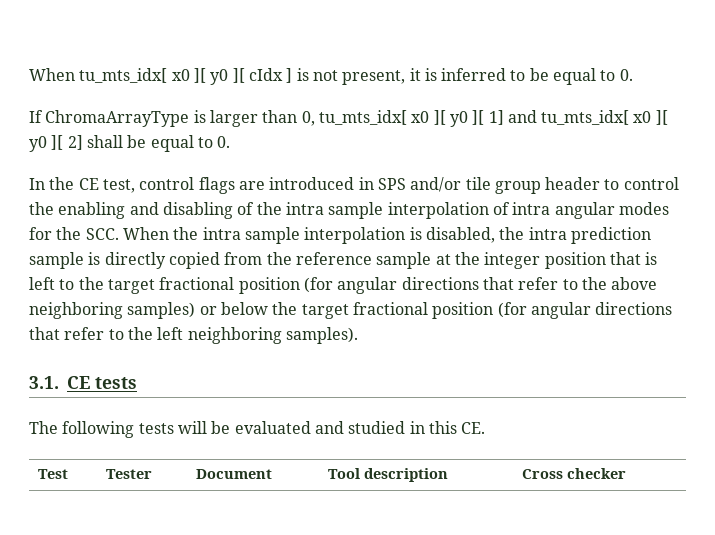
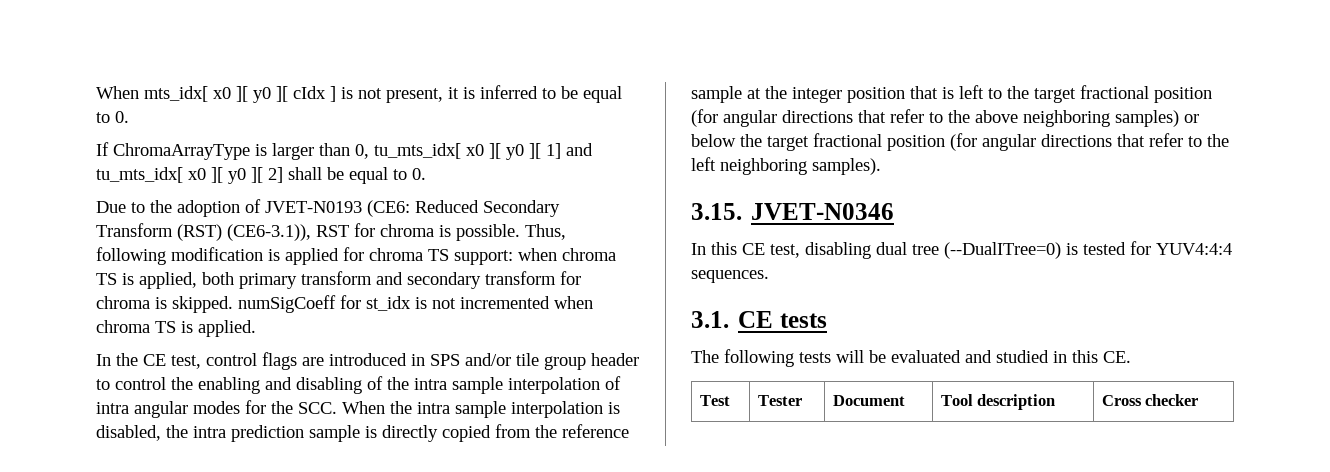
[29,68,168,83] When tu_mts_idx[ -> [96,86,208,102] When mts_idx[
(231, 142) none -> [96,199,560,217] [96,223,566,241] [96,247,616,265] [96,271,581,289] [96,295,593,313] [96,320,256,337] // Due to the adoption of JVET-N0193 (CE6: Reduced Secondary Transform (RST) (CE6-3.1)), RST for chroma is possible. Thus, following modification is applied for chroma TS support: when chroma TS is applied, both primary transform and secondary transform for chroma is skipped. numSigCoeff for st_idx is not incremented when chroma TS is applied.
(358, 335) none -> [691,203,895,220] [691,241,1232,259] [691,270,769,283] // 3.15. JVET-N0346 // In this CE test, disabling dual tree (--DualITree=0) is tested for YUV4:4:4 sequences.

